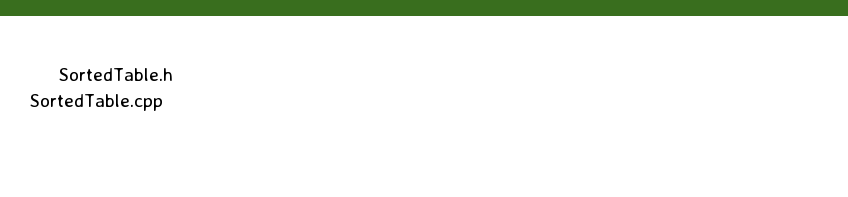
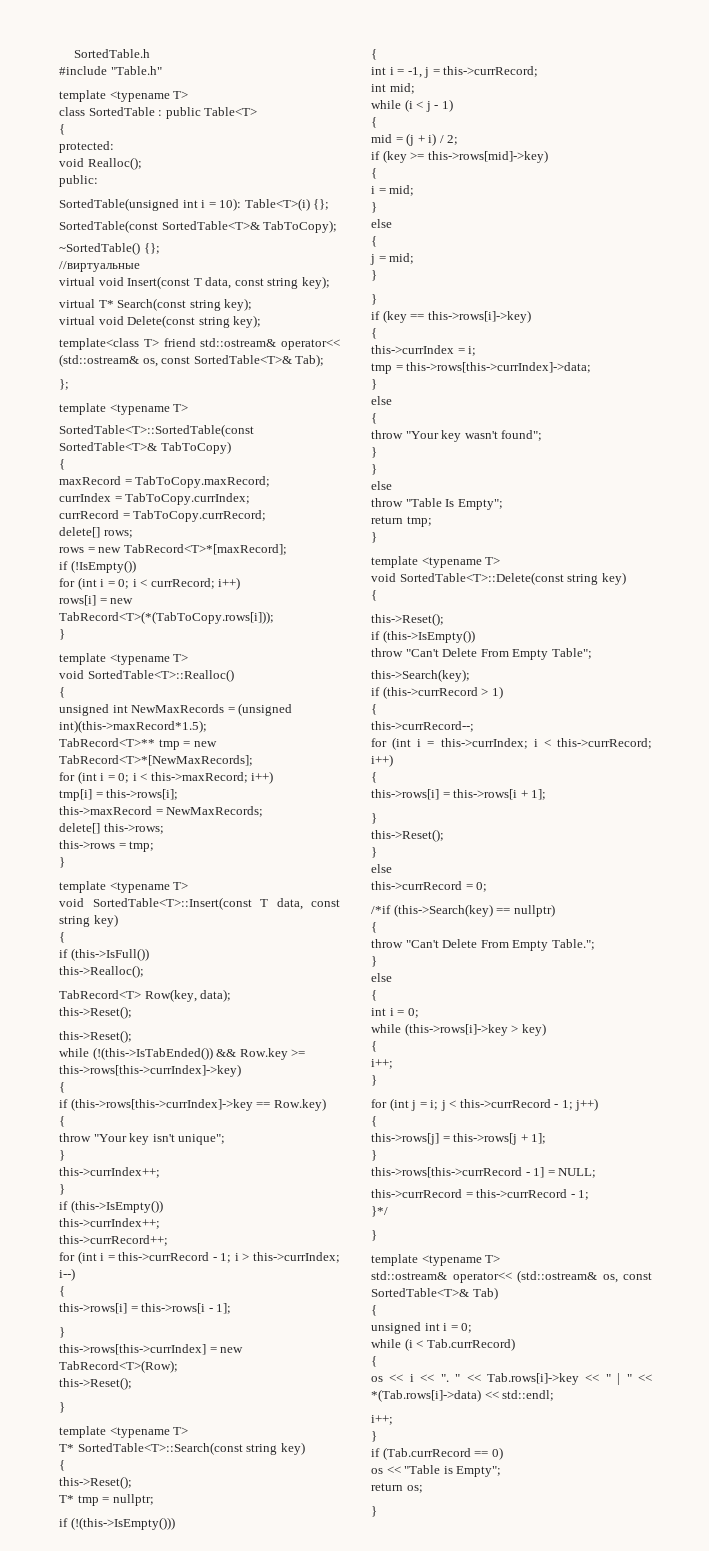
[30,94,163,111] SortedTable.cpp -> [59,66,162,75] [59,90,189,102] [59,107,258,119] [59,124,65,135] [59,141,114,153] [59,157,142,170] [59,175,98,187] [59,198,330,211] [59,220,338,233] [59,242,160,255] [59,261,140,272] [59,276,330,289] [59,298,253,311] [59,315,262,328] [59,338,340,350] [59,354,325,367] [59,379,69,390] [59,403,189,415] [59,424,254,437] [59,441,231,454] [59,459,65,470] [59,476,271,488] [59,493,251,505] [59,510,267,522] [59,527,133,538] [59,544,287,555] [59,560,136,573] [59,577,241,590] [59,595,134,606] [59,611,274,624] [59,629,65,640] [59,653,189,665] [59,669,234,682] [59,687,65,698] [59,703,293,716] [59,720,207,733] [59,738,217,750] [59,755,253,766] [59,771,274,784] [59,789,179,801] [59,806,264,817] [59,823,164,834] [59,840,155,852] [59,857,65,868] [59,881,189,893] [59,897,340,910] [59,914,118,927] [59,932,65,943] [59,948,149,961] [59,965,144,978] [59,989,232,1002] [59,1006,132,1019] [59,1030,132,1043] [59,1047,306,1060] [59,1064,241,1077] [59,1082,65,1093] [59,1098,326,1111] [59,1116,65,1127] [59,1133,226,1145] [59,1150,65,1161] [59,1167,160,1178] [59,1184,65,1195] [59,1200,163,1213] [59,1218,160,1229] [59,1235,168,1246] [59,1251,340,1264] [59,1268,75,1281] [59,1286,65,1297] [59,1303,232,1314] [59,1327,65,1338] [59,1344,244,1355] [59,1360,178,1373] [59,1377,132,1390] [59,1402,65,1413] [59,1426,189,1438] [59,1442,305,1455] [59,1460,65,1471] [59,1476,132,1489] [59,1494,154,1506] [59,1517,175,1530] [371,49,377,60] [371,66,539,78] [371,83,415,94] [371,99,453,112] [371,117,377,128] [371,133,459,146] [371,150,548,163] [371,168,377,179] [371,185,415,196] [371,202,377,213] [371,219,392,228] [371,236,377,247] [370,253,415,265] [371,270,377,281] [371,294,377,305] [371,310,531,323] [371,328,377,339] [371,345,477,356] [371,362,592,374] [371,379,377,390] [371,396,392,405] [371,413,377,424] [371,430,543,442] [371,447,377,458] [371,464,377,475] [371,481,392,490] [371,498,503,510] [371,516,432,527] [371,532,377,543] [371,556,501,568] [371,572,626,585] [371,590,377,601] [371,613,444,626] [371,630,475,643] [371,648,592,660] [371,669,470,682] [371,686,503,699] [371,704,377,715] [371,721,474,732] [371,737,652,750] [371,754,393,767] [371,772,377,783] [371,789,547,800] [371,813,377,824] [371,829,444,842] [371,847,377,858] [371,864,392,873] [371,881,488,892] [371,904,555,917] [371,922,377,933] [371,939,595,951] [371,956,377,967] [371,973,392,982] [371,990,377,1001] [371,1008,419,1018] [371,1023,546,1036] [371,1041,377,1052] [371,1059,393,1069] [371,1075,377,1086] [371,1098,599,1111] [371,1116,377,1127] [371,1133,547,1145] [371,1150,377,1161] [371,1167,597,1178] [371,1189,590,1200] [371,1206,388,1217] [371,1230,377,1241] [371,1254,501,1266] [371,1270,652,1283] [371,1287,498,1300] [371,1305,377,1316] [371,1322,473,1334] [371,1338,515,1351] [371,1356,377,1367] [371,1373,652,1385] [371,1389,555,1402] [371,1415,393,1425] [371,1431,377,1442] [371,1447,503,1460] [371,1465,502,1477] [371,1483,423,1493] [371,1506,377,1517] #include "Table.h" // template <typename T> // class SortedTable : public Table<T> // { // protected: // void Realloc(); // public: // SortedTable(unsigned int i = 10): Table<T>(i) {}; // SortedTable(const SortedTable<T>& TabToCopy); // ~SortedTable() {}; // //виртуальные // virtual void Insert(const T data, const string key); // virtual T* Search(const string key); // virtual void Delete(const string key); // template<class T> friend std::ostream& operator<< (std::ostream& os, const SortedTable<T>& Tab); // }; // template <typename T> // SortedTable<T>::SortedTable(const SortedTable<T>& TabToCopy) // { // maxRecord = TabToCopy.maxRecord; // currIndex = TabToCopy.currIndex; // currRecord = TabToCopy.currRecord; // delete[] rows; // rows = new TabRecord<T>*[maxRecord]; // if (!IsEmpty()) // for (int i = 0; i < currRecord; i++) // rows[i] = new TabRecord<T>(*(TabToCopy.rows[i])); // } // template <typename T> // void SortedTable<T>::Realloc() // { // unsigned int NewMaxRecords = (unsigned int)(this->maxRecord*1.5); // TabRecord<T>** tmp = new TabRecord<T>*[NewMaxRecords]; // for (int i = 0; i < this->maxRecord; i++) // tmp[i] = this->rows[i]; // this->maxRecord = NewMaxRecords; // delete[] this->rows; // this->rows = tmp; // } // template <typename T> // void SortedTable<T>::Insert(const T data, const string key) // { // if (this->IsFull()) // this->Realloc(); // TabRecord<T> Row(key, data); // this->Reset(); // this->Reset(); // while (!(this->IsTabEnded()) && Row.key >= this->rows[this->currIndex]->key) // { // if (this->rows[this->currIndex]->key == Row.key) // { // throw "Your key isn't unique"; // } // this->currIndex++; // } // if (this->IsEmpty()) // this->currIndex++; // this->currRecord++; // for (int i = this->currRecord - 1; i > this->currIndex; i--) // { // this->rows[i] = this->rows[i - 1]; // } // this->rows[this->currIndex] = new TabRecord<T>(Row); // this->Reset(); // } // template <typename T> // T* SortedTable<T>::Search(const string key) // { // this->Reset(); // T* tmp = nullptr; // if (!(this->IsEmpty())) // { // int i = -1, j = this->currRecord; // int mid; // while (i < j - 1) // { // mid = (j + i) / 2; // if (key >= this->rows[mid]->key) // { // i = mid; // } // else // { // j = mid; // } // } // if (key == this->rows[i]->key) // { // this->currIndex = i; // tmp = this->rows[this->currIndex]->data; // } // else // { // throw "Your key wasn't found"; // } // } // else // throw "Table Is Empty"; // return tmp; // } // template <typename T> // void SortedTable<T>::Delete(const string key) // { // this->Reset(); // if (this->IsEmpty()) // throw "Can't Delete From Empty Table"; // this->Search(key); // if (this->currRecord > 1) // { // this->currRecord--; // for (int i = this->currIndex; i < this->currRecord; i++) // { // this->rows[i] = this->rows[i + 1]; // } // this->Reset(); // } // else // this->currRecord = 0; // /*if (this->Search(key) == nullptr) // { // throw "Can't Delete From Empty Table."; // } // else // { // int i = 0; // while (this->rows[i]->key > key) // { // i++; // } // for (int j = i; j < this->currRecord - 1; j++) // { // this->rows[j] = this->rows[j + 1]; // } // this->rows[this->currRecord - 1] = NULL; // this->currRecord = this->currRecord - 1; // }*/ // } // template <typename T> // std::ostream& operator<< (std::ostream& os, const SortedTable<T>& Tab) // { // unsigned int i = 0; // while (i < Tab.currRecord) // { // os << i << ". " << Tab.rows[i]->key << " | " << *(Tab.rows[i]->data) << std::endl; // i++; // } // if (Tab.currRecord == 0) // os << "Table is Empty"; // return os; // }

